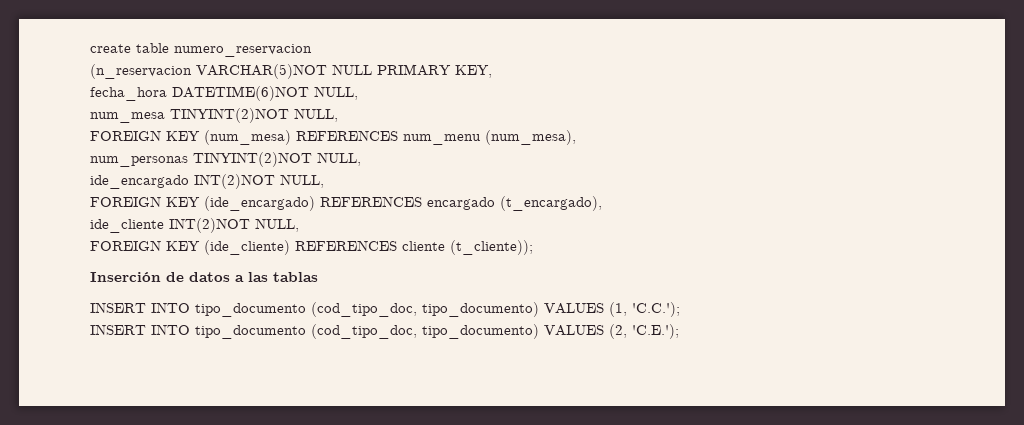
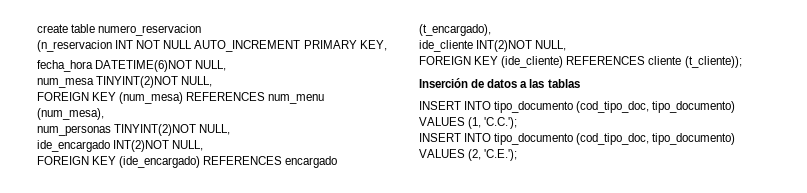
[196,64,372,79] VARCHAR(5)NOT NULL -> [115,40,301,52] INT NOT NULL AUTO_INCREMENT

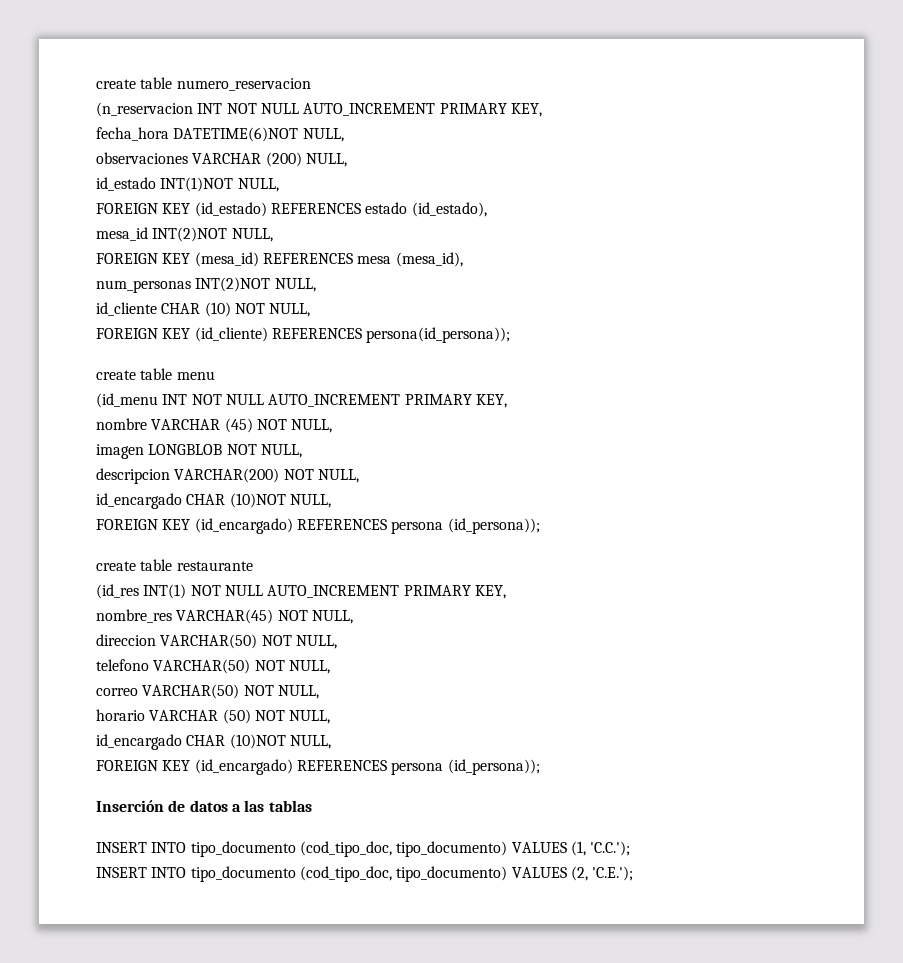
[37,76,213,88] [37,92,325,104] [37,108,104,120] [37,124,231,136] [37,140,204,152] [37,156,338,168] [419,24,491,36] [419,40,567,52] [419,56,742,68] num_mesa TINYINT(2)NOT NULL, // FOREIGN KEY (num_mesa) REFERENCES num_menu (num_mesa), // num_personas TINYINT(2)NOT NULL, // ide_encargado INT(2)NOT NULL, // FOREIGN KEY (ide_encargado) REFERENCES encargado (t_encargado), // ide_cliente INT(2)NOT NULL, // FOREIGN KEY (ide_cliente) REFERENCES cliente (t_cliente)); -> [96,152,347,167] [96,177,279,192] [96,202,487,217] [96,227,273,242] [96,252,463,267] [96,277,316,293] [96,302,311,317] [96,327,511,343] [96,368,215,380] [96,393,507,408] [96,418,333,433] [96,444,302,459] [96,468,359,484] [96,493,331,509] [96,518,540,534] [96,559,253,571] [96,584,506,599] [96,609,353,624] [96,634,337,649] [96,659,330,674] [96,684,319,699] [96,709,331,724] [96,734,331,750] [96,759,540,775] observaciones VARCHAR (200) NULL, // id_estado INT(1)NOT NULL, // FOREIGN KEY (id_estado) REFERENCES estado (id_estado), // mesa_id INT(2)NOT NULL, // FOREIGN KEY (mesa_id) REFERENCES mesa (mesa_id), // num_personas INT(2)NOT NULL, // id_cliente CHAR (10) NOT NULL, // FOREIGN KEY (id_cliente) REFERENCES persona(id_persona)); // create table menu // (id_menu INT NOT NULL AUTO_INCREMENT PRIMARY KEY, // nombre VARCHAR (45) NOT NULL, // imagen LONGBLOB NOT NULL, // descripcion VARCHAR(200) NOT NULL, // id_encargado CHAR (10)NOT NULL, // FOREIGN KEY (id_encargado) REFERENCES persona (id_persona)); // create table restaurante // (id_res INT(1) NOT NULL AUTO_INCREMENT PRIMARY KEY, // nombre_res VARCHAR(45) NOT NULL, // direccion VARCHAR(50) NOT NULL, // telefono VARCHAR(50) NOT NULL, // correo VARCHAR(50) NOT NULL, // horario VARCHAR (50) NOT NULL, // id_encargado CHAR (10)NOT NULL, // FOREIGN KEY (id_encargado) REFERENCES persona (id_persona));

